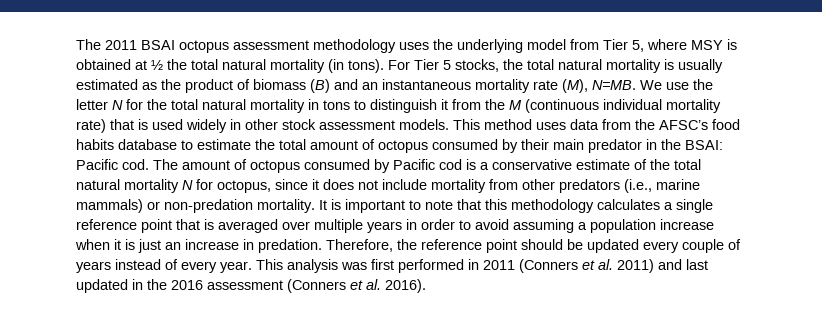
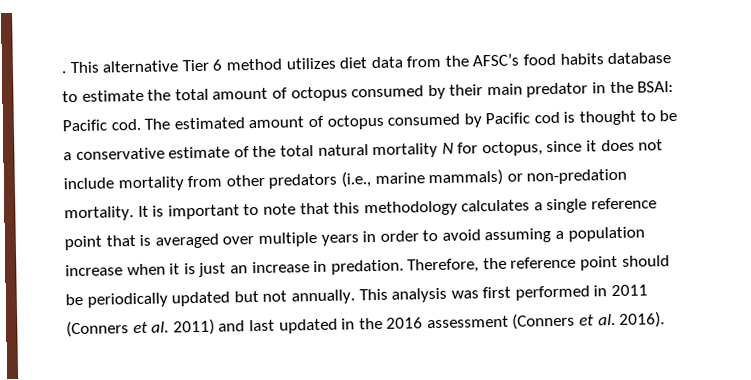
[76,39,737,53] [76,59,723,73] [76,79,713,93] [76,99,721,113] [76,119,566,133] The 2011 BSAI octopus assessment methodology uses the underlying model from Tier 5, where MSY is obtained at ½ the total natural mortality (in tons). For Tier 5 stocks, the total natural mortality is usually estimated as the product of biomass (B) and an instantaneous mortality rate (M), N=MB. We use the letter N for the total natural mortality in tons to distinguish it from the M (continuous individual mortality rate) that is used widely in other stock assessment models. This method uses -> [61,57,368,74] . This alternative Tier 6 method utilizes diet
(178, 164) none -> [173,117,245,130] estimated
(476, 164) none -> [579,109,678,126] thought to be
[587,239,741,253] [76,259,252,273] updated every couple of years instead of every year. -> [86,289,355,308] periodically updated but not annually.

